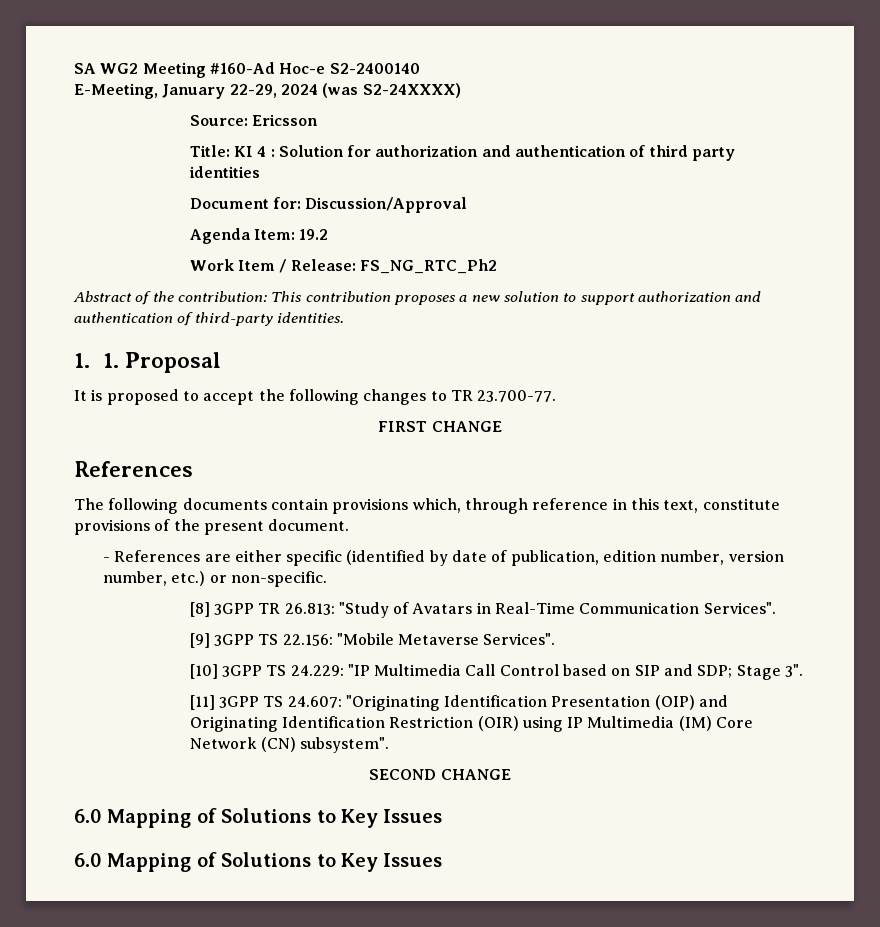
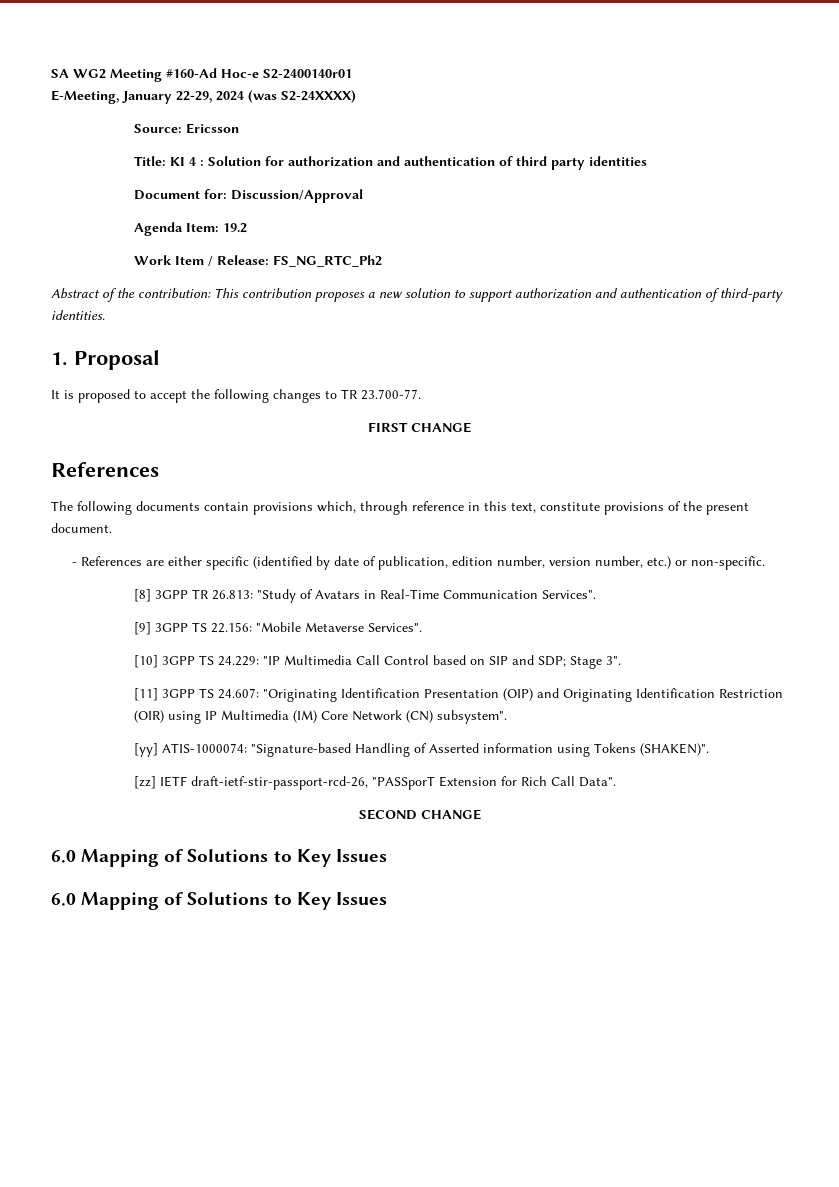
[329,63,420,74] S2-2400140 -> [263,69,352,79] S2-2400140r01
[102,353,119,368] 1. -> (67, 359) none
(390, 745) none -> [133,743,709,757] [133,776,616,790] // [yy] ATIS-1000074: "Signature-based Handling of Asserted information using Tokens (SHAKEN)". // [zz] IETF draft-ietf-stir-passport-rcd-26, "PASSporT Extension for Rich Call Data".

